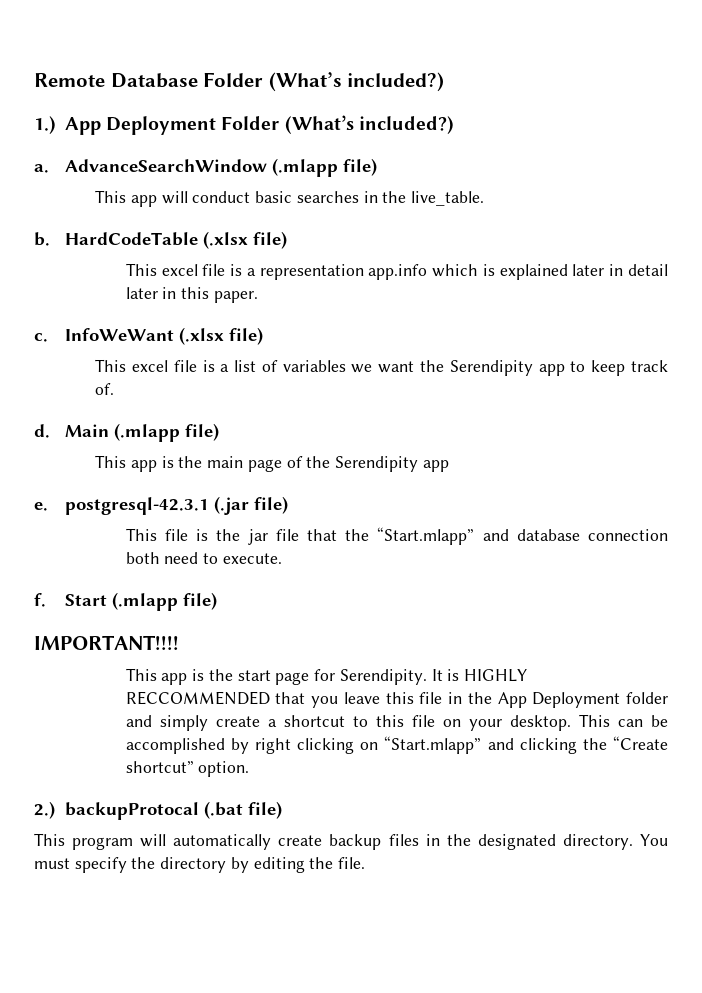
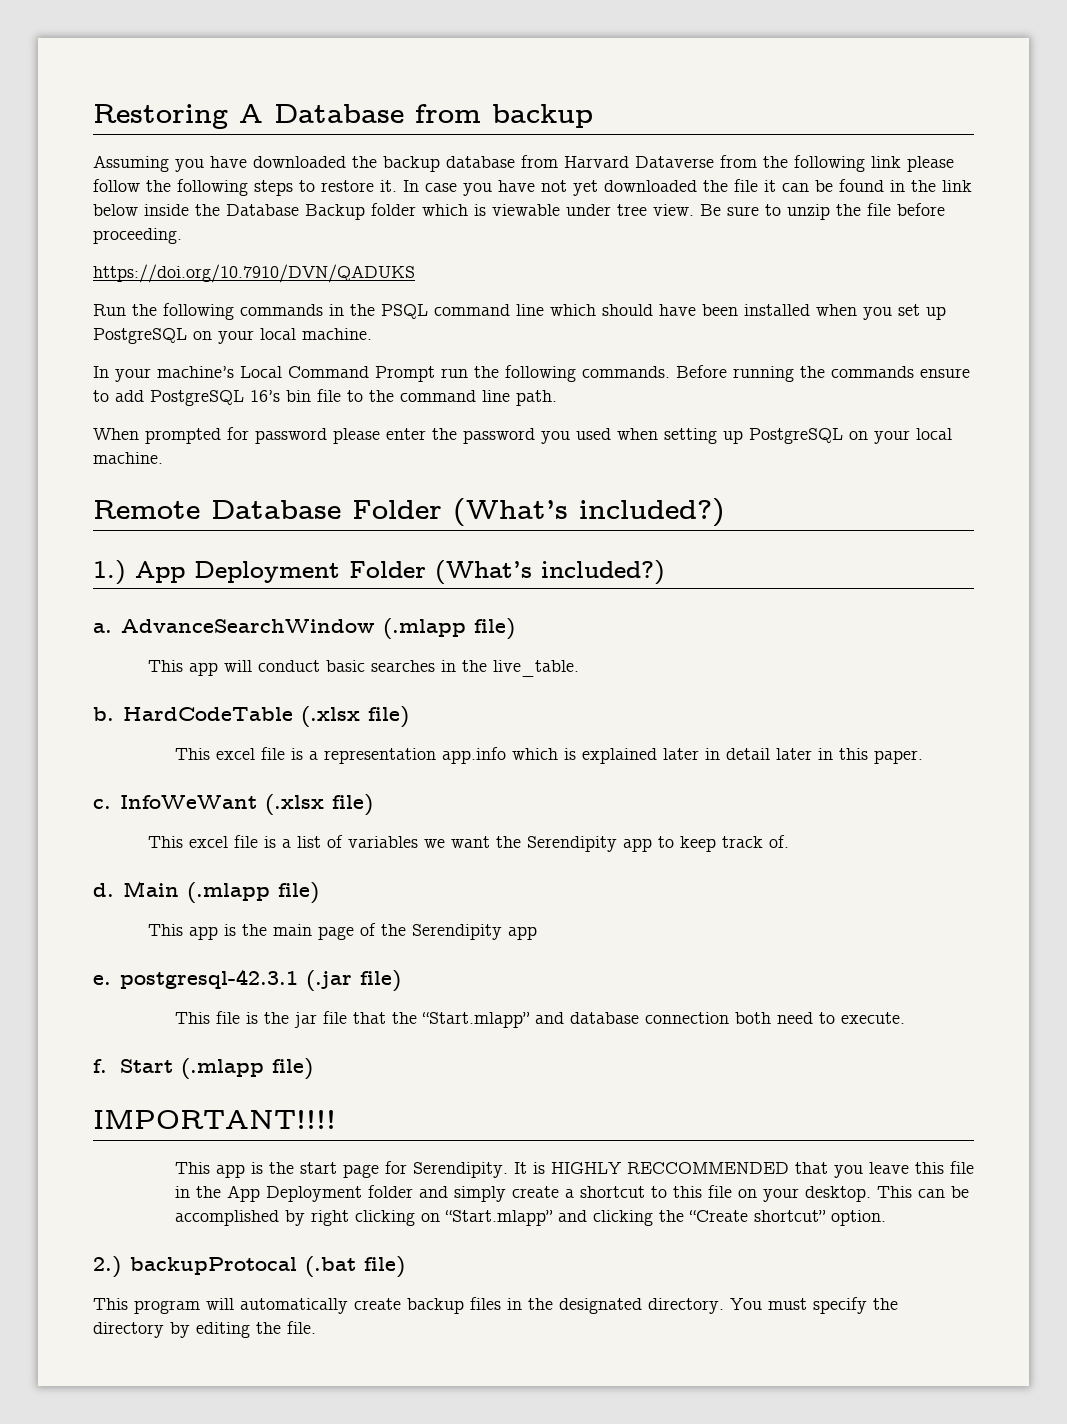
(34, 80) none -> [93,104,593,129] [93,155,954,172] [93,179,972,196] [93,203,945,220] [93,228,182,244] [93,264,415,283] [93,303,946,320] [93,328,372,344] [93,365,970,382] [93,389,557,406] [93,427,952,444] [93,452,163,464] Restoring A Database from backup // Assuming you have downloaded the backup database from Harvard Dataverse from the following link please follow the following steps to restore it. In case you have not yet downloaded the file it can be found in the link below inside the Database Backup folder which is viewable under tree view. Be sure to unzip the file before proceeding. // https://doi.org/10.7910/DVN/QADUKS // Run the following commands in the PSQL command line which should have been installed when you set up PostgreSQL on your local machine. // In your machine’s Local Command Prompt run the following commands. Before running the commands ensure to add PostgreSQL 16’s bin file to the command line path. // When prompted for password please enter the password you used when setting up PostgreSQL on your local machine. //

